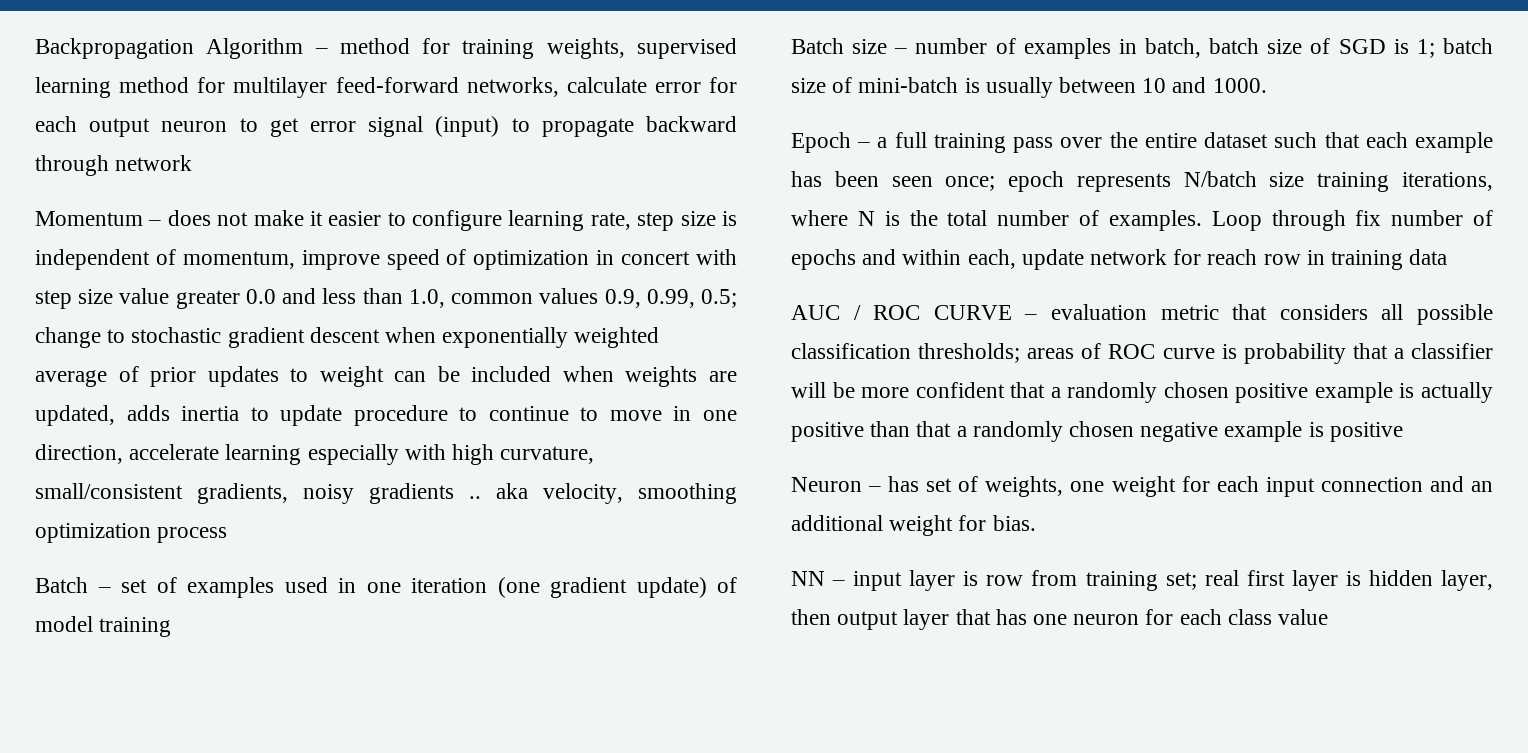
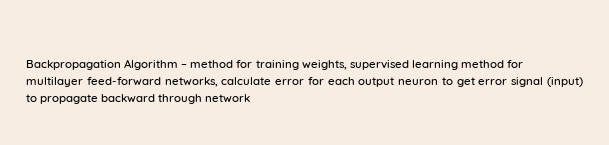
[35,210,737,231] [35,249,738,270] [35,288,738,309] [35,327,660,348] [35,366,737,387] [35,405,737,426] [35,444,595,465] [35,483,737,504] [35,523,228,543] [35,577,737,598] [35,616,172,637] [791,38,1493,59] [791,77,1267,98] [791,132,1493,153] [791,171,1493,192] [791,210,1493,231] [791,249,1448,270] [791,304,1493,325] [791,343,1493,364] [791,382,1493,403] [791,421,1403,442] [791,476,1493,497] [791,515,1036,536] [791,570,1493,591] [791,609,1329,630] // Momentum – does not make it easier to configure learning rate, step size is independent of momentum, improve speed of optimization in concert with step size value greater 0.0 and less than 1.0, common values 0.9, 0.99, 0.5; change to stochastic gradient descent when exponentially weighted average of prior updates to weight can be included when weights are updated, adds inertia to update procedure to continue to move in one direction, accelerate learning especially with high curvature, small/consistent gradients, noisy gradients .. aka velocity, smoothing optimization process // Batch – set of examples used in one iteration (one gradient update) of model training // Batch size – number of examples in batch, batch size of SGD is 1; batch size of mini-batch is usually between 10 and 1000. // Epoch – a full training pass over the entire dataset such that each example has been seen once; epoch represents N/batch size training iterations, where N is the total number of examples. Loop through fix number of epochs and within each, update network for reach row in training data // AUC / ROC CURVE – evaluation metric that considers all possible classification thresholds; areas of ROC curve is probability that a classifier will be more confident that a randomly chosen positive example is actually positive than that a randomly chosen negative example is positive // Neuron – has set of weights, one weight for each input connection and an additional weight for bias. // NN – input layer is row from training set; real first layer is hidden layer, then output layer that has one neuron for each class value -> (251, 98) none

